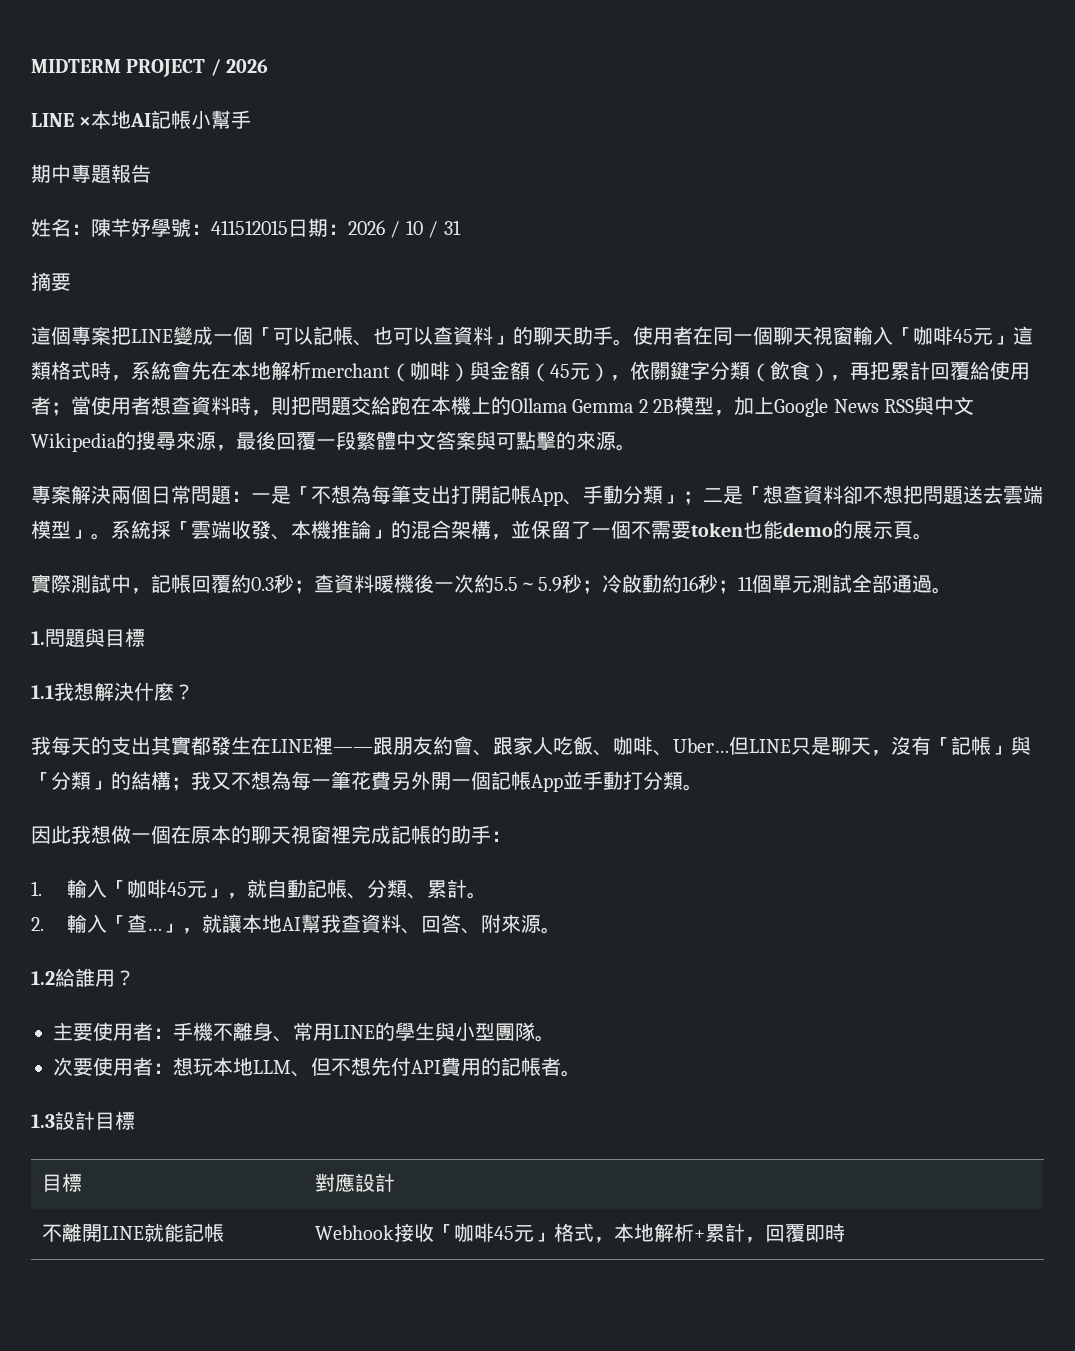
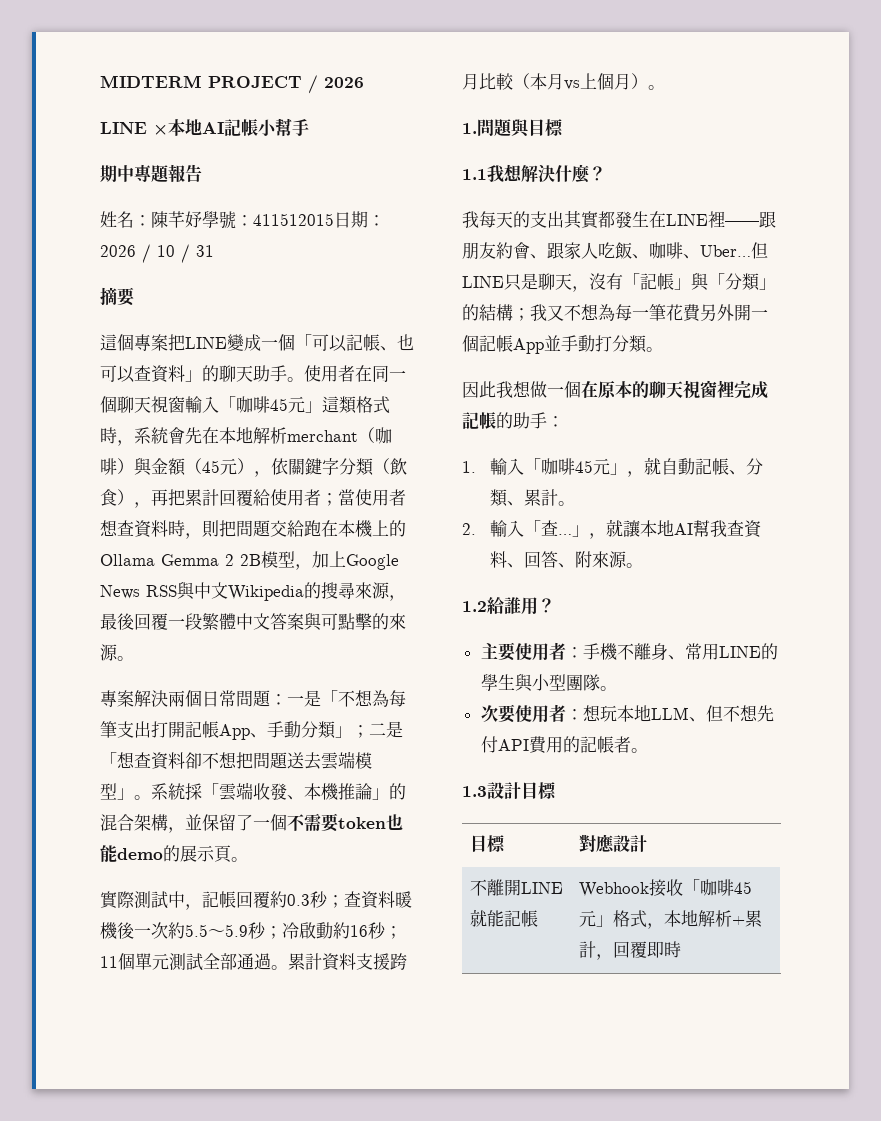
(952, 590) none -> [288,953,407,971] [462,73,665,90] 累計資料支援跨月比較（本月vs上個月）。

